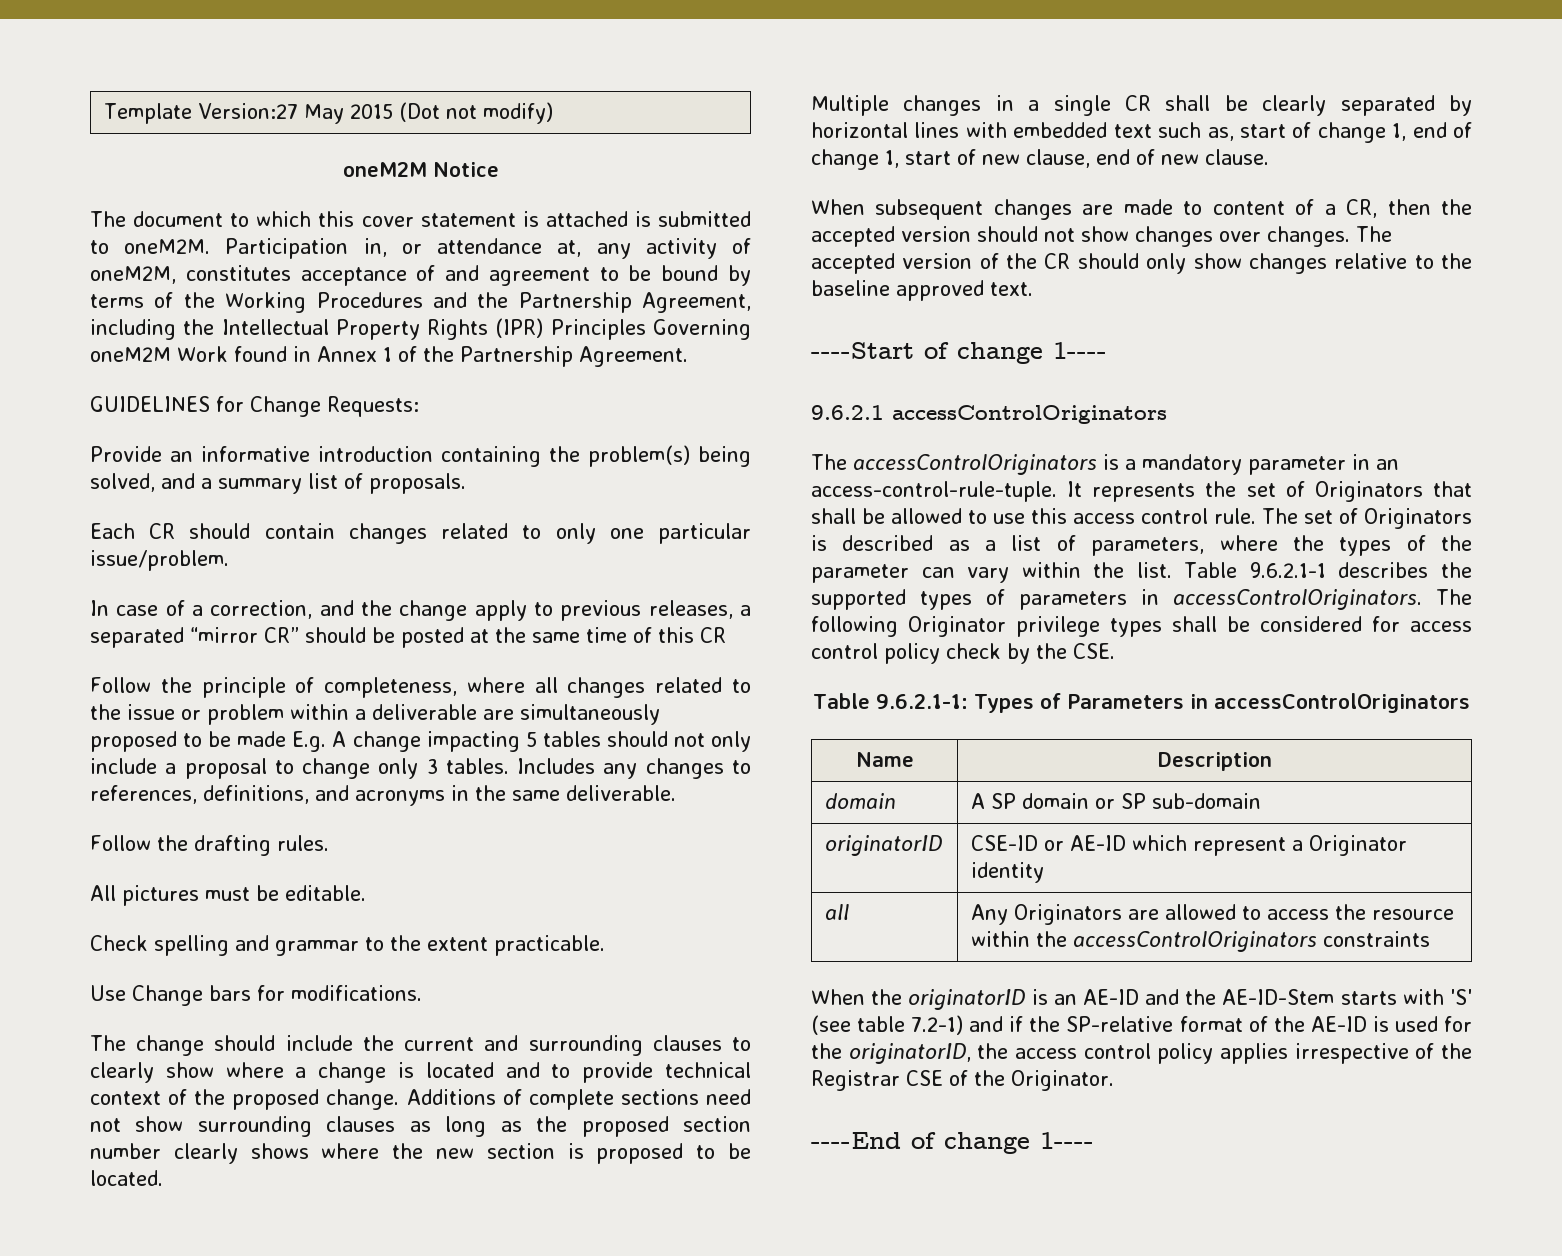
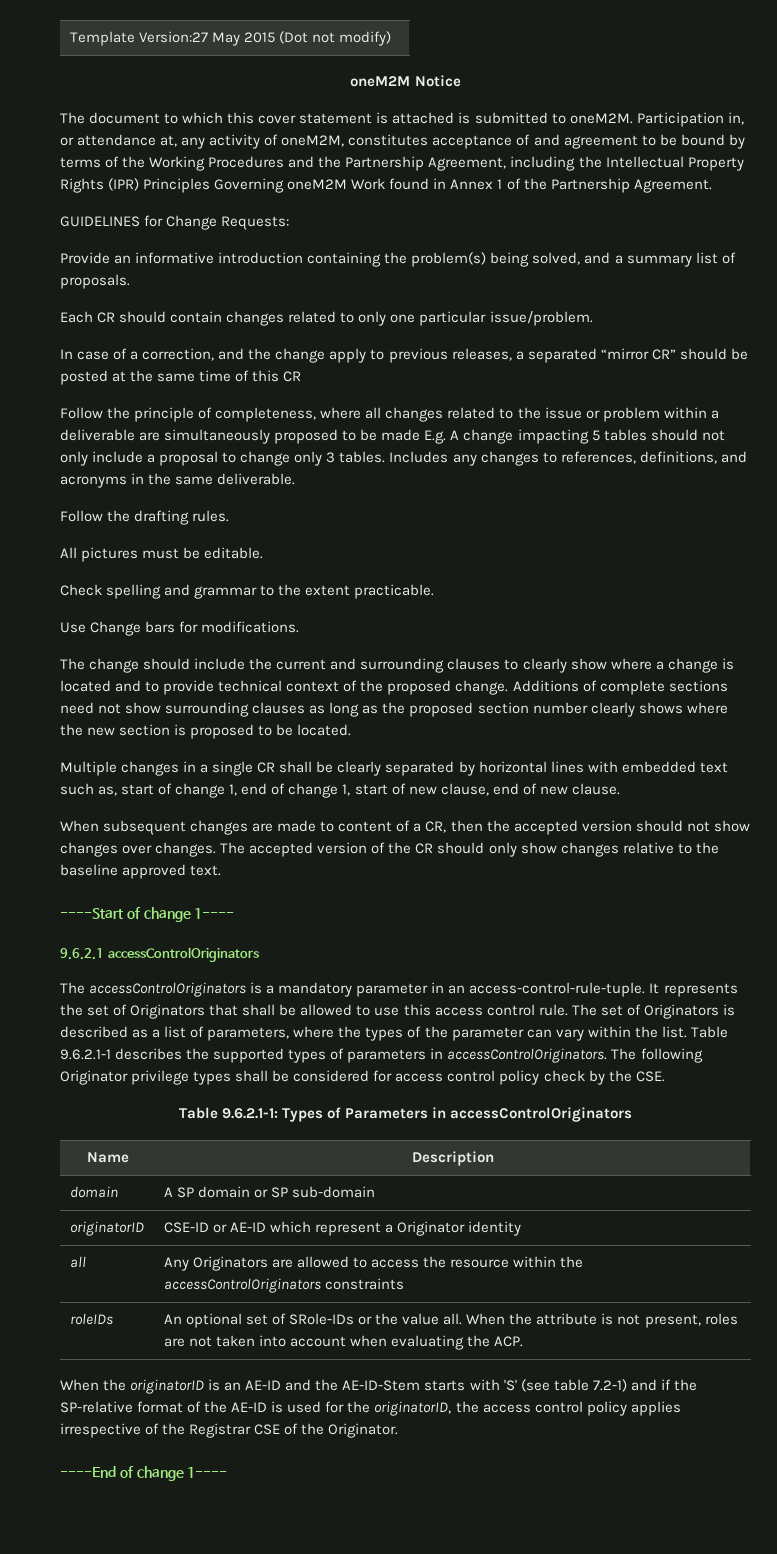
(1431, 939) none -> [69,1313,113,1325] [163,1313,738,1328] [163,1335,524,1350] // roleIDs | An optional set of SRole-IDs or the value all. When the attribute is not present, roles are not taken into account when evaluating the ACP.

